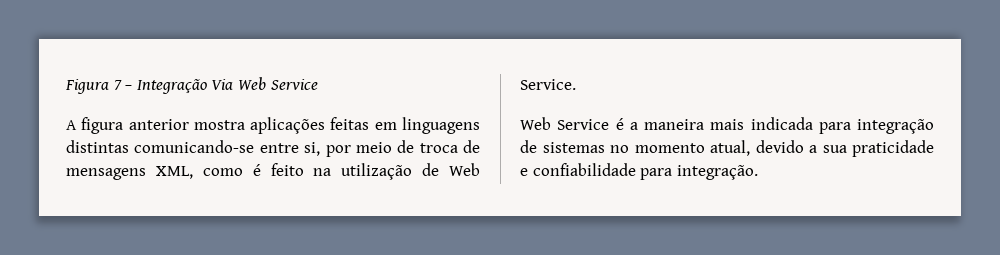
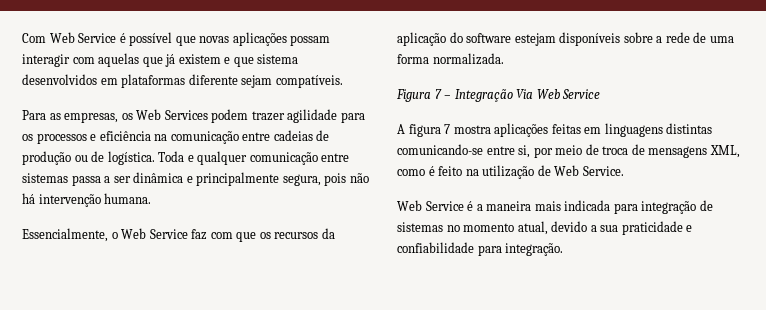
(65, 86) none -> [22,32,331,46] [22,53,299,67] [22,74,343,88] [22,109,365,123] [22,130,330,144] [22,151,350,165] [22,172,369,186] [22,193,152,207] [22,228,335,242] [397,32,734,46] [397,53,504,65] Com Web Service é possível que novas aplicações possam interagir com aquelas que já existem e que sistema desenvolvidos em plataformas diferente sejam compatíveis. // Para as empresas, os Web Services podem trazer agilidade para os processos e eficiência na comunicação entre cadeias de produção ou de logística. Toda e qualquer comunicação entre sistemas passa a ser dinâmica e principalmente segura, pois não há intervenção humana. // Essencialmente, o Web Service faz com que os recursos da aplicação do software estejam disponíveis sobre a rede de uma forma normalizada. //
[128,119,189,130] anterior -> [444,124,451,134] 7

